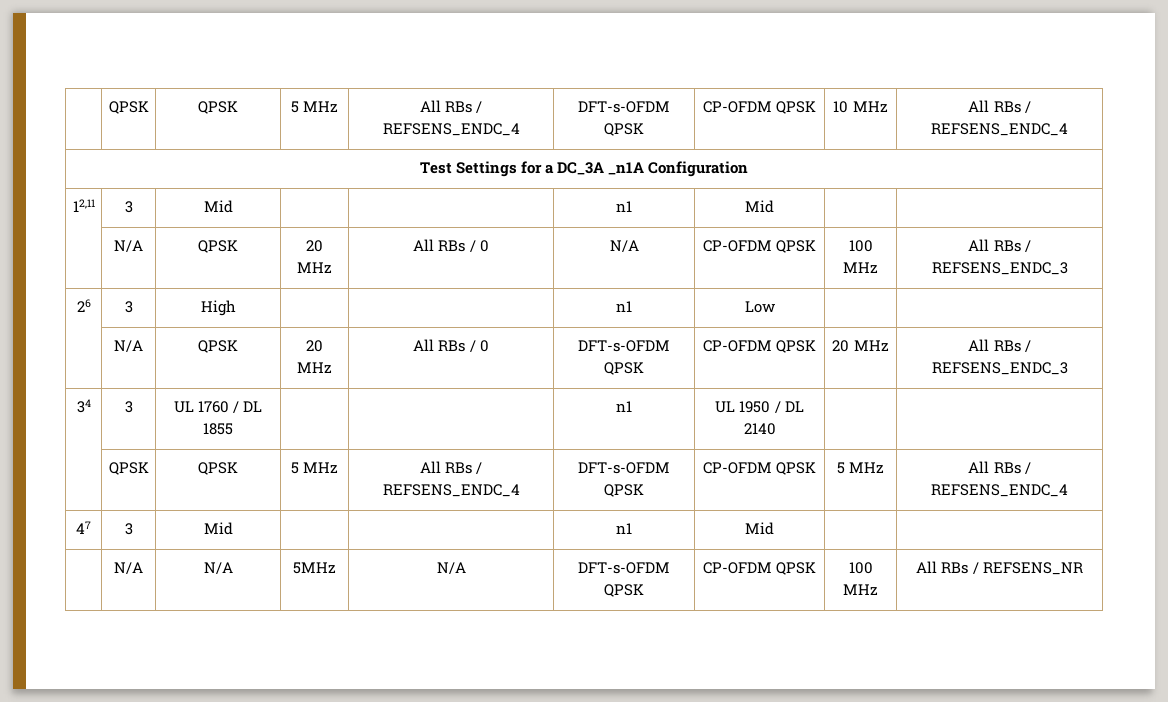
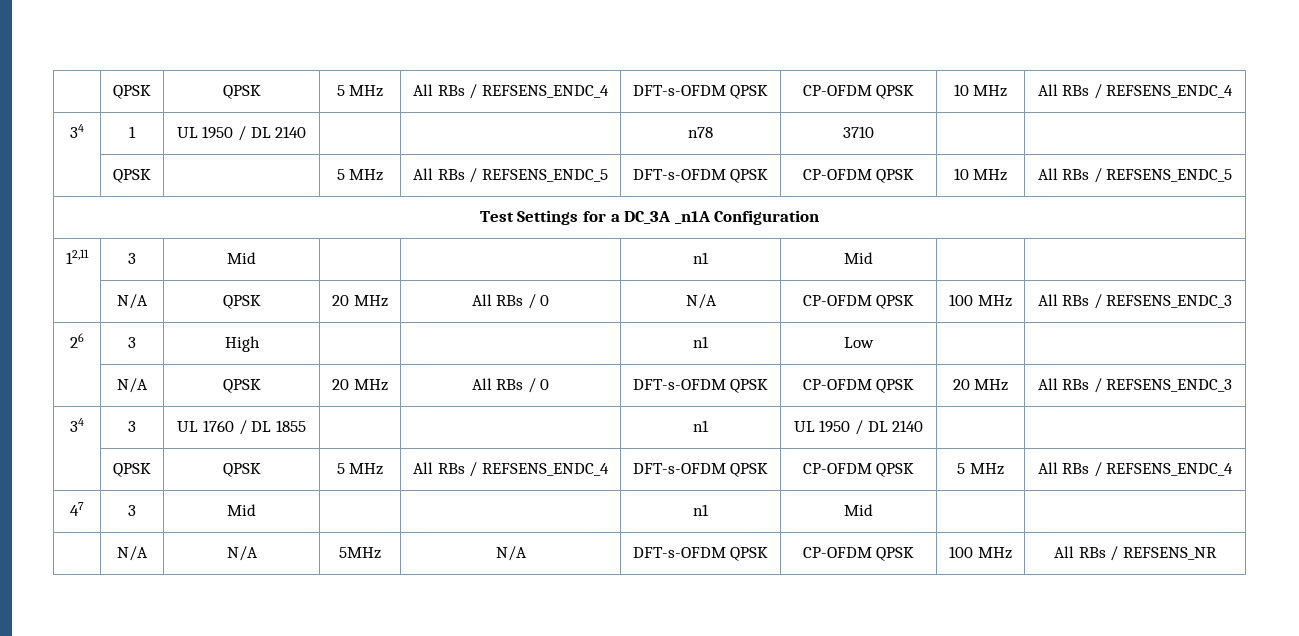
(1068, 129) none -> [70,124,84,138] [129,126,136,138] [176,126,307,141] [687,127,713,138] [842,126,874,138] [113,169,151,183] [336,169,384,181] [413,168,608,183] [632,169,769,183] [802,169,915,183] [953,168,1008,181] [1037,168,1233,183] // 34 | 1 | UL 1950 / DL 2140 | | | n78 | 3710 | | // | QPSK | | 5 MHz | All RBs / REFSENS_ENDC_5 | DFT-s-OFDM QPSK | CP-OFDM QPSK | 10 MHz | All RBs / REFSENS_ENDC_5

